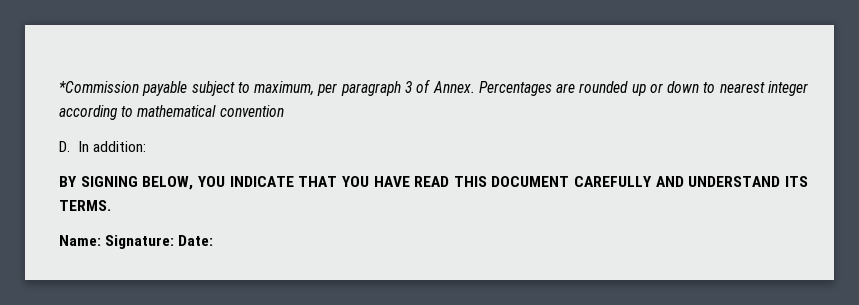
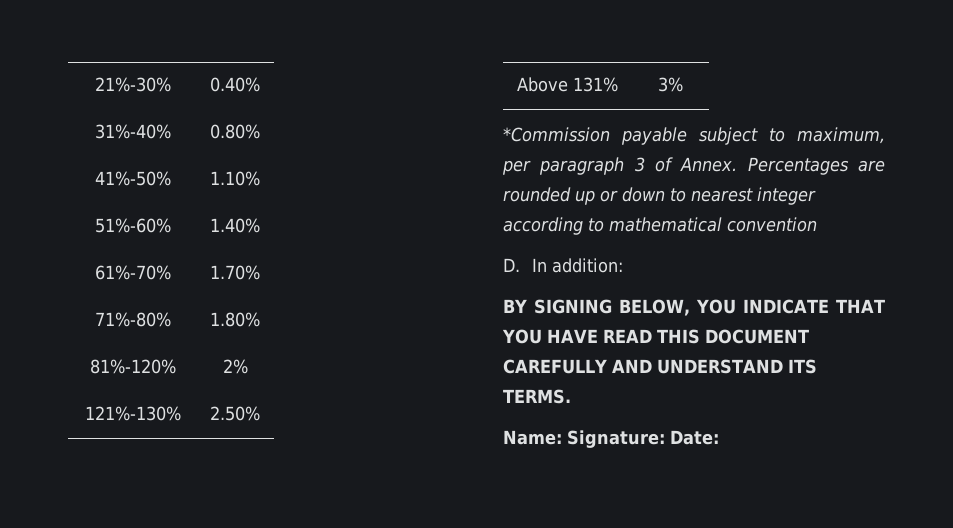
(59, 87) none -> [94,77,171,92] [210,77,260,92] [94,124,171,139] [210,124,260,139] [94,171,171,186] [210,171,260,186] [94,218,171,233] [210,218,260,233] [94,265,171,280] [210,265,260,280] [94,312,171,327] [210,312,260,327] [89,359,176,374] [222,359,248,374] [84,406,181,421] [210,406,260,421] [517,77,618,92] [657,77,683,92] 21%-30% | 0.40% // 31%-40% | 0.80% // 41%-50% | 1.10% // 51%-60% | 1.40% // 61%-70% | 1.70% // 71%-80% | 1.80% // 81%-120% | 2% // 121%-130% | 2.50% // Above 131% | 3% //

